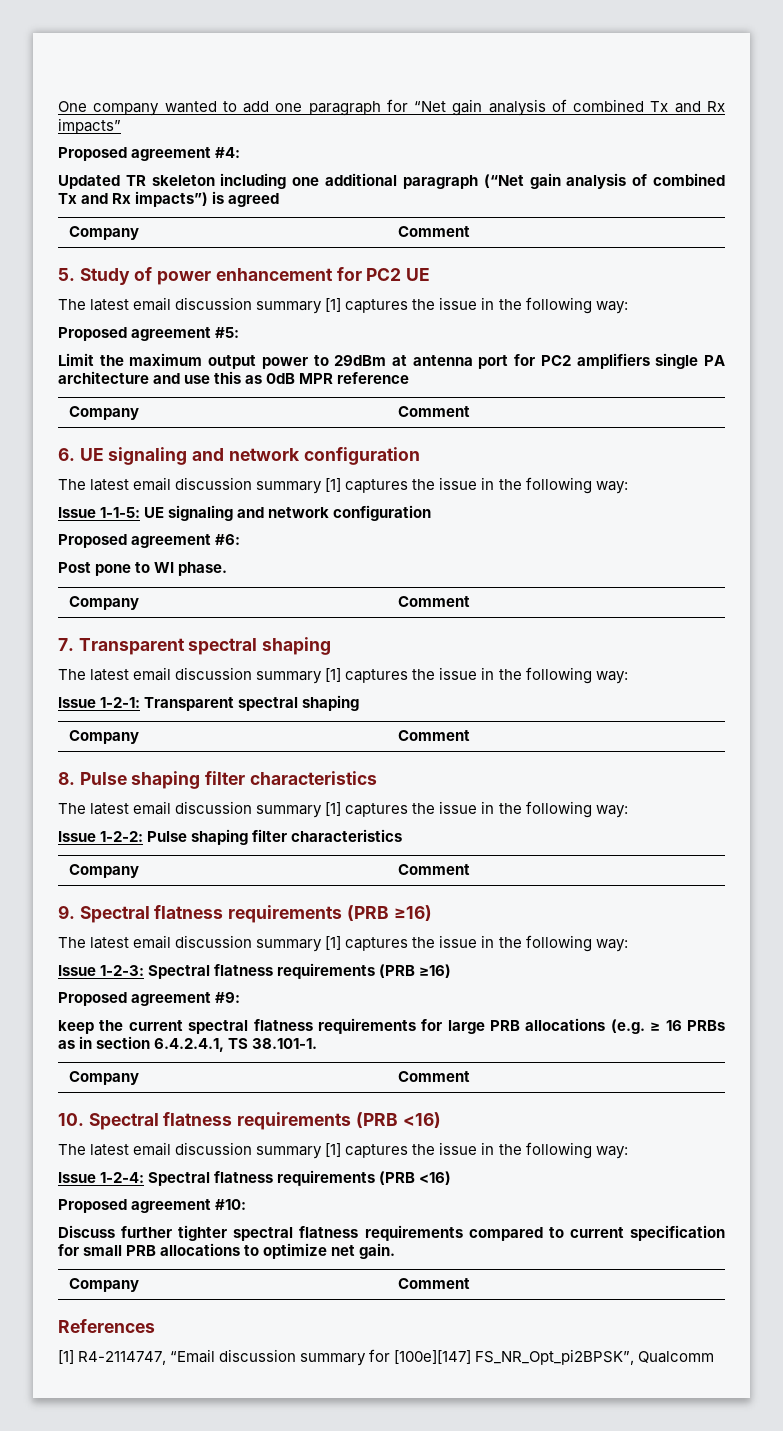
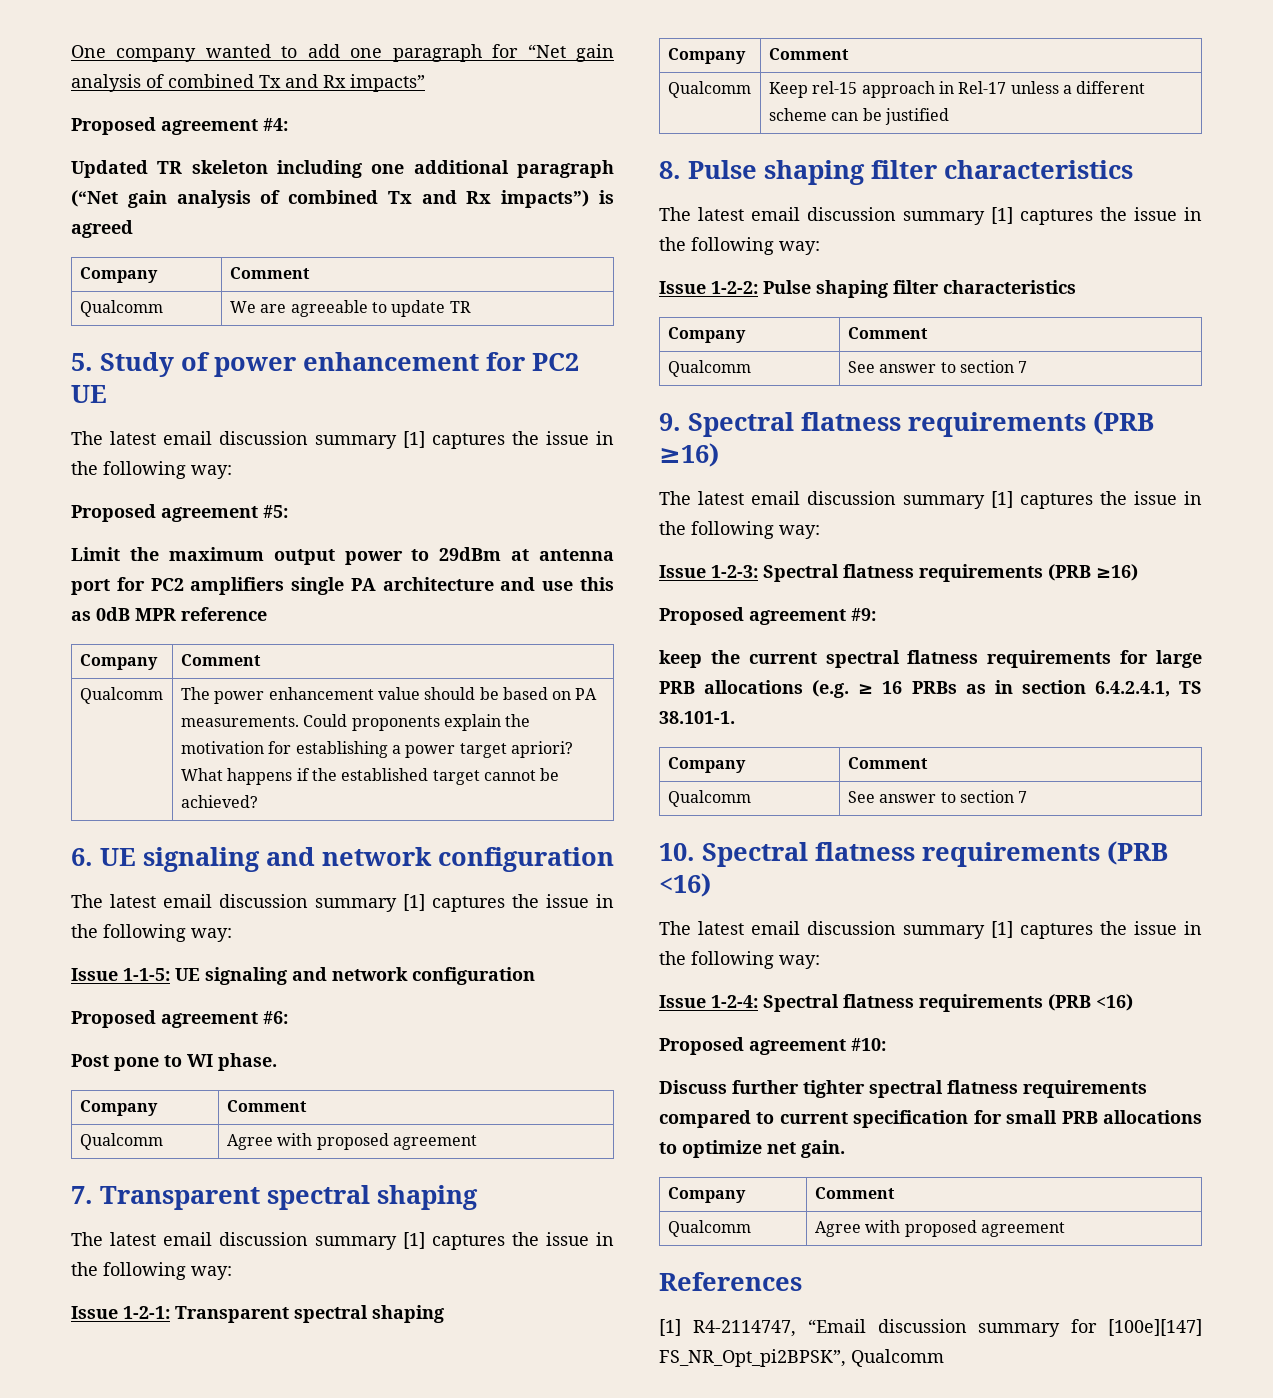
(471, 231) none -> [79,300,163,317] [229,300,471,317] // Qualcomm | We are agreeable to update TR
(471, 411) none -> [79,687,163,704] [180,687,598,704] [180,714,531,731] [180,741,573,758] [180,768,560,785] [180,795,258,808] // Qualcomm | The power enhancement value should be based on PA measurements. Could proponents explain the motivation for establishing a power target apriori? What happens if the established target cannot be achieved?
(471, 601) none -> [79,1133,163,1150] [226,1133,477,1150] // Qualcomm | Agree with proposed agreement
(471, 735) none -> [667,81,751,98] [768,81,1146,98] [768,108,949,125] // Qualcomm | Keep rel-15 approach in Rel-17 unless a different scheme can be justified
(471, 869) none -> [667,360,751,377] [847,360,1028,373] // Qualcomm | See answer to section 7
(471, 1076) none -> [667,790,751,807] [847,790,1028,803] // Qualcomm | See answer to section 7
(471, 1283) none -> [667,1220,751,1237] [814,1220,1065,1237] // Qualcomm | Agree with proposed agreement

